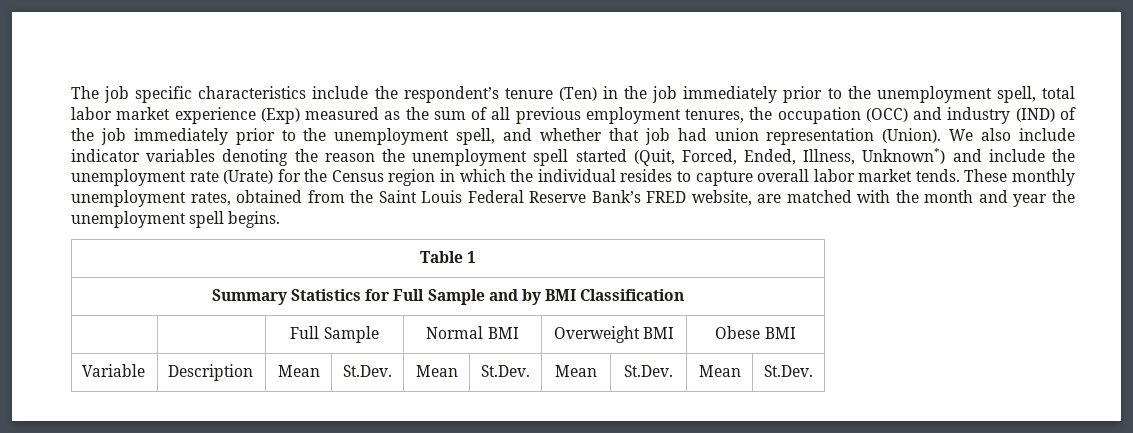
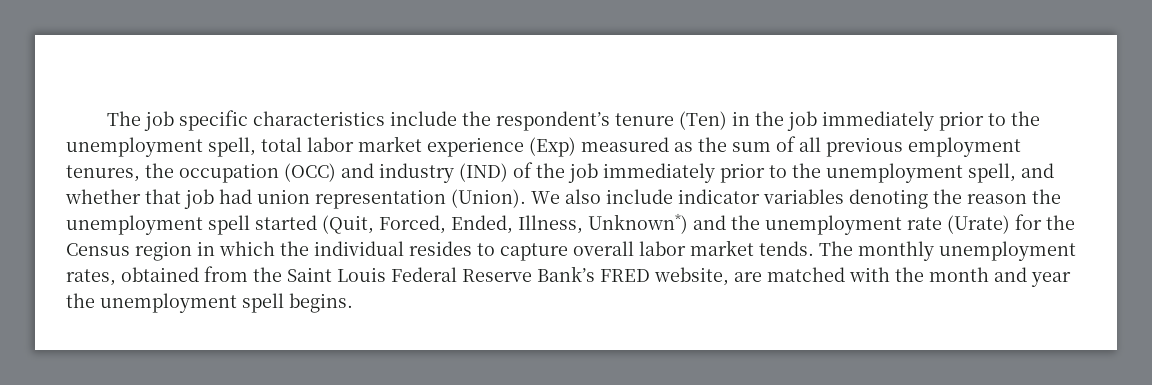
[988,149,1045,162] include -> (726, 222) none
[964,169,1008,182] These -> [819,241,853,256] The
[419,251,477,263] [211,289,685,305] [290,326,379,343] [426,326,519,339] [553,326,675,343] [715,326,796,339] [82,364,146,377] [168,364,254,381] [277,365,320,377] [343,365,392,377] [415,365,458,377] [481,365,530,377] [555,365,597,377] [624,365,673,377] [698,365,741,377] [764,365,813,377] // Table 1 // Summary Statistics for Full Sample and by BMI Classification // | | Full Sample | Normal BMI | Overweight BMI | Obese BMI // Variable | Description | Mean | St.Dev. | Mean | St.Dev. | Mean | St.Dev. | Mean | St.Dev. -> (353, 303) none

